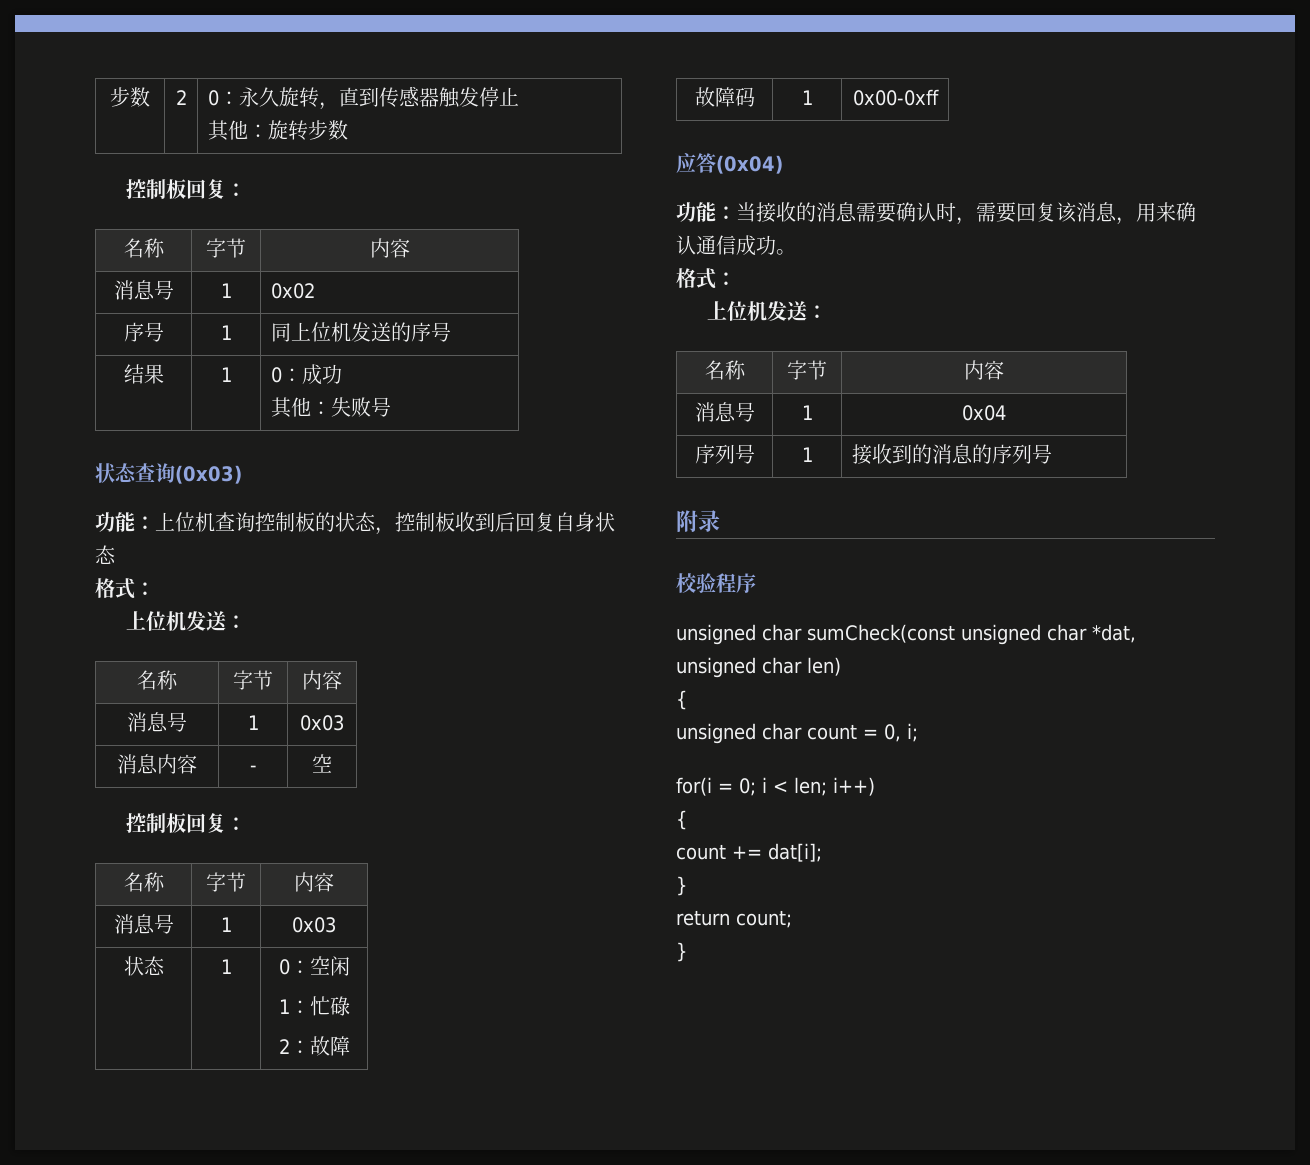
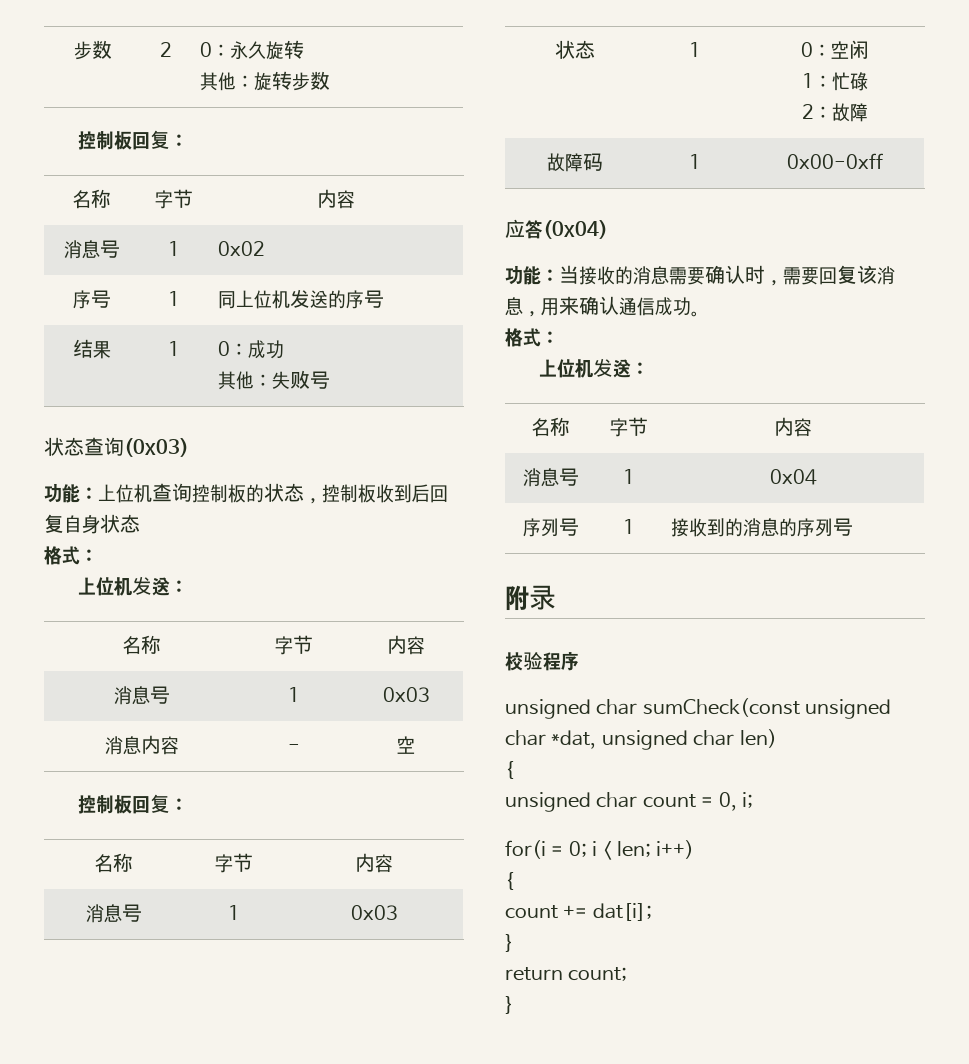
[318,86,519,110] ，直到传感器触发停止 -> (305, 49) none

